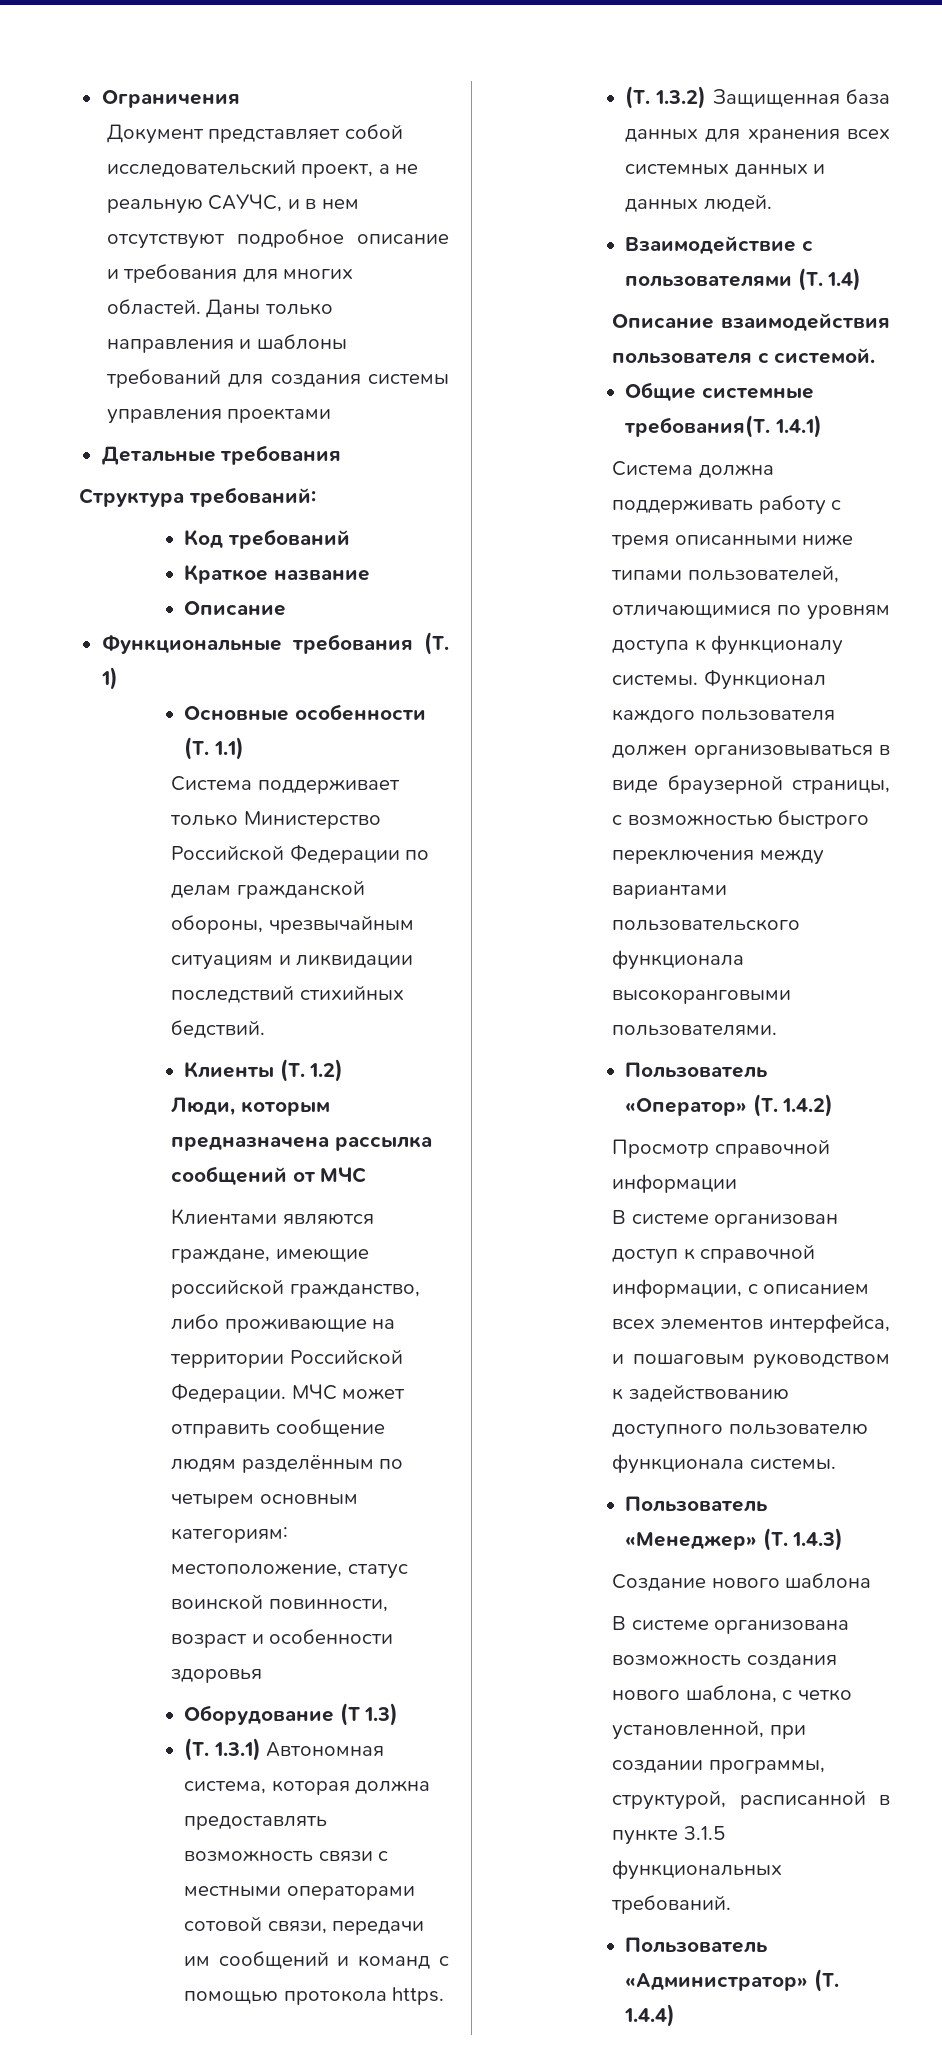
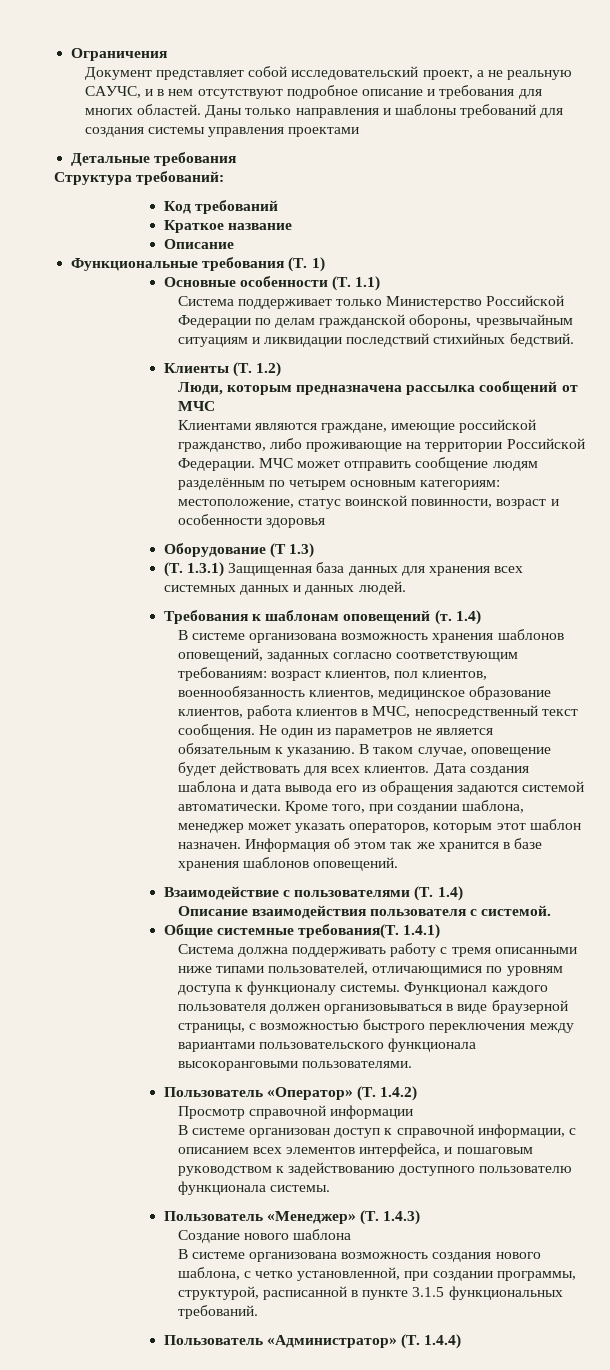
[266,1742,385,1757] [183,1780,431,1795] [183,1816,327,1830] [183,1850,389,1862] [183,1886,415,1900] [183,1916,425,1935] [183,1951,449,1969] [183,1987,445,2005] [624,86,707,109] Автономная система, которая должна предоставлять возможность связи с местными операторами сотовой связи, передачи им сообщений и команд с помощью протокола https. // (T. 1.3.2) -> (225, 569) none
(772, 203) none -> [163,610,481,625] [177,629,564,643] [177,648,519,662] [177,667,488,681] [177,686,552,700] [177,705,578,719] [177,724,493,738] [177,743,551,757] [177,762,529,776] [177,781,585,795] [177,800,524,814] [177,819,581,833] [177,838,543,852] [177,857,399,871] // Требования к шаблонам оповещений (т. 1.4) // В системе организована возможность хранения шаблонов оповещений, заданных согласно соответствующим требованиям: возраст клиентов, пол клиентов, военнообязанность клиентов, медицинское образование клиентов, работа клиентов в МЧС, непосредственный текст сообщения. Не один из параметров не является обязательным к указанию. В таком случае, оповещение будет действовать для всех клиентов. Дата создания шаблона и дата вывода его из обращения задаются системой автоматически. Кроме того, при создании шаблона, менеджер может указать операторов, которым этот шаблон назначен. Информация об этом так же хранится в базе хранения шаблонов оповещений.

